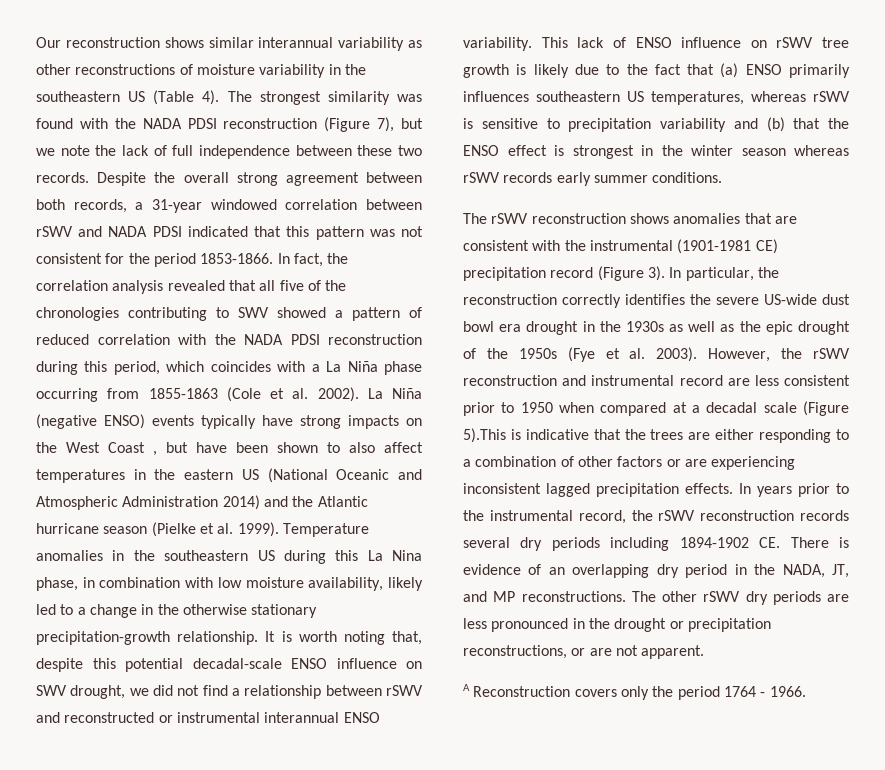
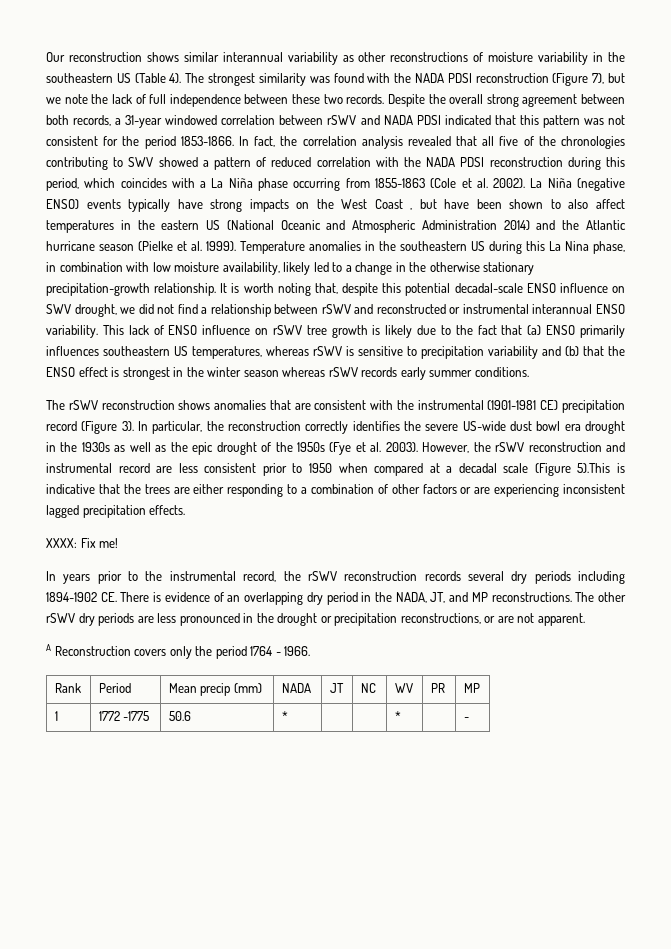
(733, 488) none -> [46,538,119,548] // XXXX: Fix me! //
(806, 691) none -> [54,683,81,693] [98,683,131,693] [168,683,262,696] [281,683,311,693] [329,683,344,693] [360,683,376,693] [394,683,413,693] [430,683,445,693] [463,683,480,693] [54,711,58,721] [98,711,150,721] [168,711,191,721] [281,711,288,721] [394,711,401,721] [463,717,469,721] // Rank | Period | Mean precip (mm) | NADA | JT | NC | WV | PR | MP // 1 | 1772 -1775 | 50.6 | * | | | * | | -

